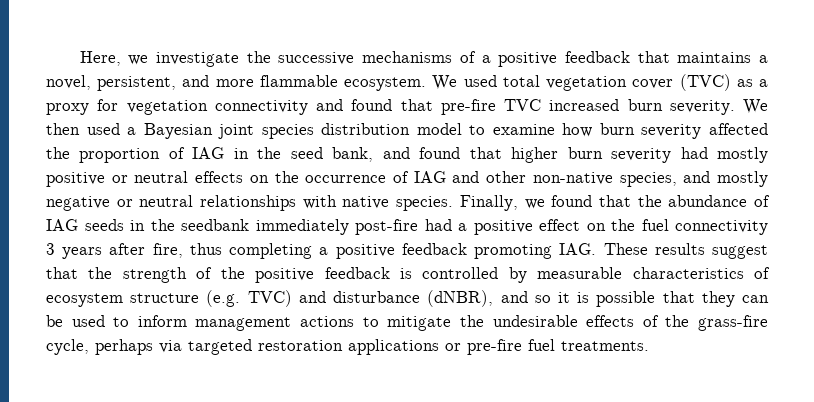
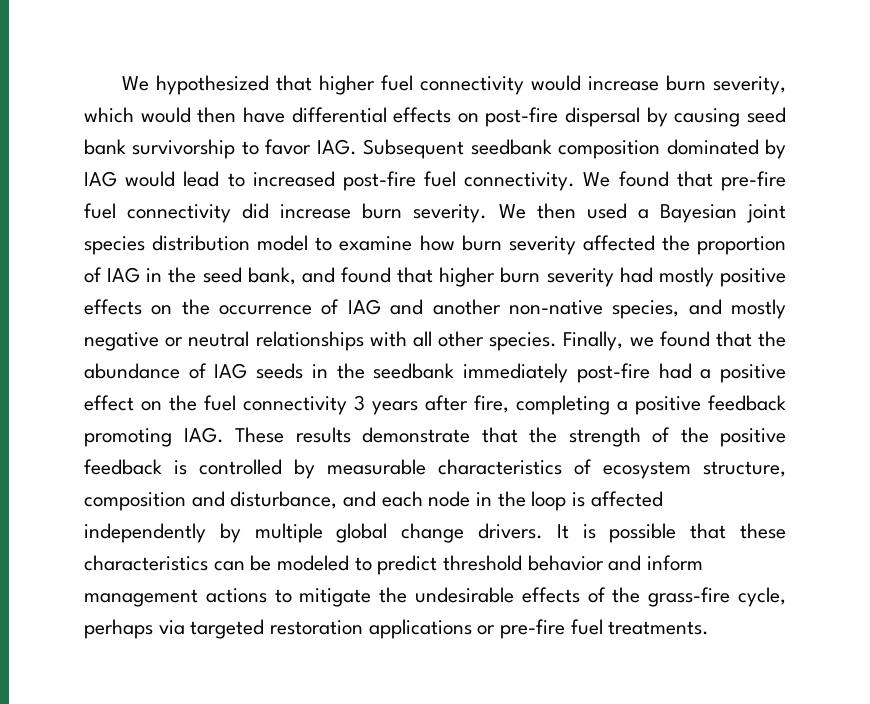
[79,51,768,67] [46,74,769,91] [46,99,620,115] Here, we investigate the successive mechanisms of a positive feedback that maintains a novel, persistent, and more flammable ecosystem. We used total vegetation cover (TVC) as a proxy for vegetation connectivity and found that pre-fire TVC increased -> [122,75,786,95] [84,107,786,127] [84,139,787,159] [84,171,786,191] [84,203,352,223] We hypothesized that higher fuel connectivity would increase burn severity, which would then have differential effects on post-fire dispersal by causing seed bank survivorship to favor IAG. Subsequent seedbank composition dominated by IAG would lead to increased post-fire fuel connectivity. We found that pre-fire fuel connectivity did increase
[111,171,189,183] or neutral -> (786, 277) none
[486,171,527,183] other -> [432,299,501,315] another
[342,196,390,209] native -> [412,331,485,347] all other
[189,243,222,255] thus -> (509, 404) none
[712,245,769,259] suggest -> [362,427,470,443] demonstrate
[130,290,769,307] [46,315,130,327] structure (e.g. TVC) and disturbance (dNBR), and so it is possible that they can be used to -> [703,461,786,477] [84,491,663,511] [84,523,786,543] [84,555,642,575] structure, composition and disturbance, and each node in the loop is affected independently by multiple global change drivers. It is possible that these characteristics can be modeled to predict threshold behavior and

